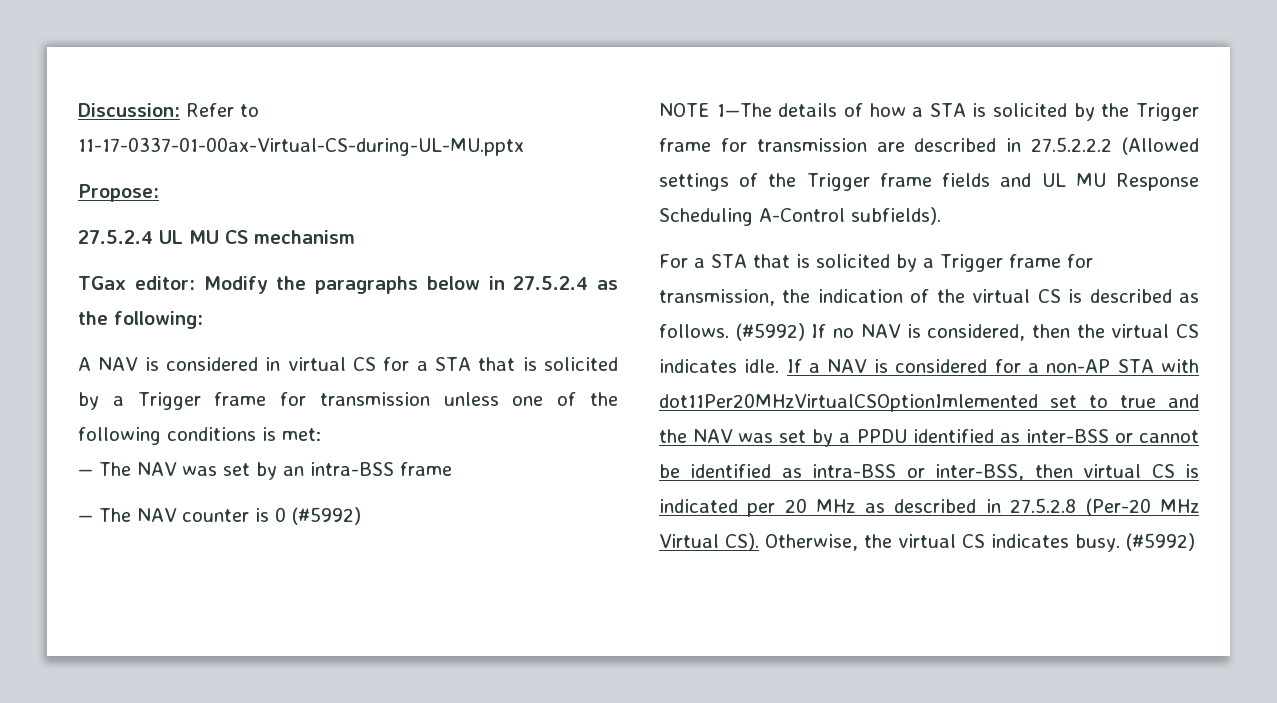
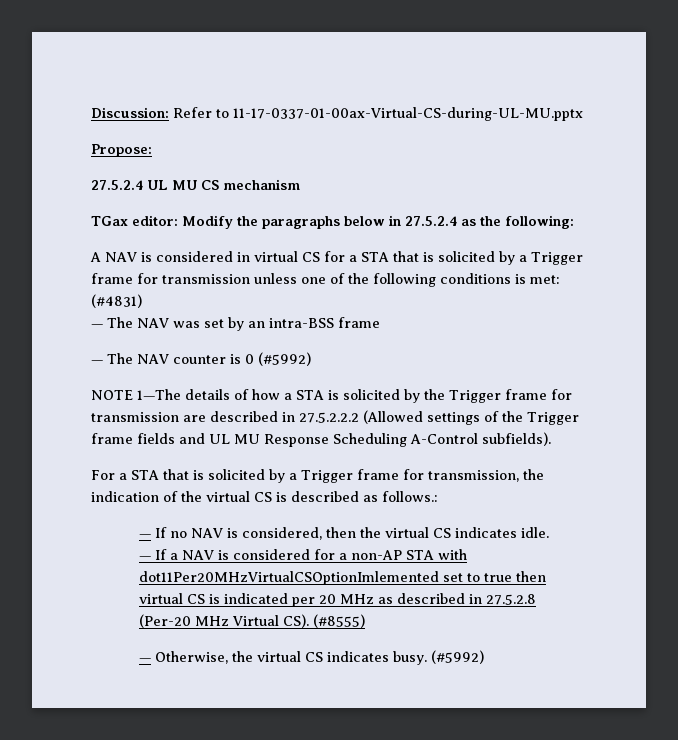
(321, 434) none -> [91,294,142,308] (#4831)
[659,323,805,341] follows. (#5992) -> [382,491,438,502] [139,534,152,538] follows.: // —
(780, 366) none -> [139,556,152,560] // —
[1168,394,1199,408] [659,429,1199,447] [659,464,1025,481] and the NAV was set by a PPDU identified as inter-BSS or cannot be identified as intra-BSS or inter-BSS, -> (513, 577) none
(759, 542) none -> [313,614,366,628] [139,658,152,662] (#8555) // —

